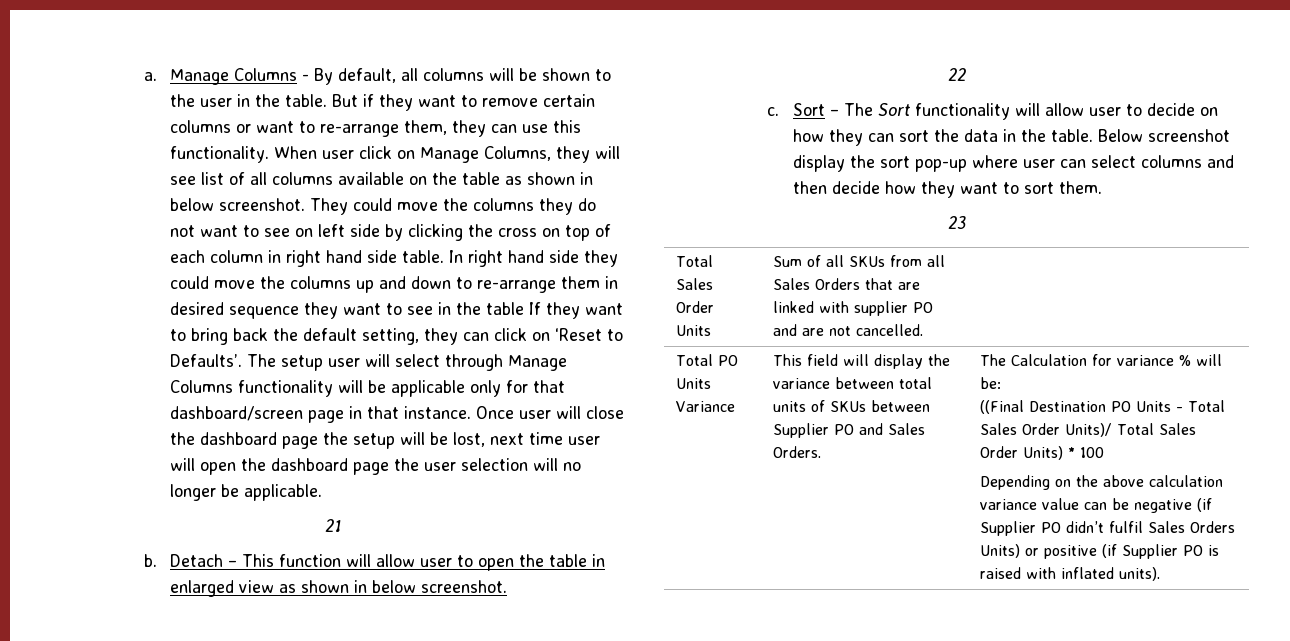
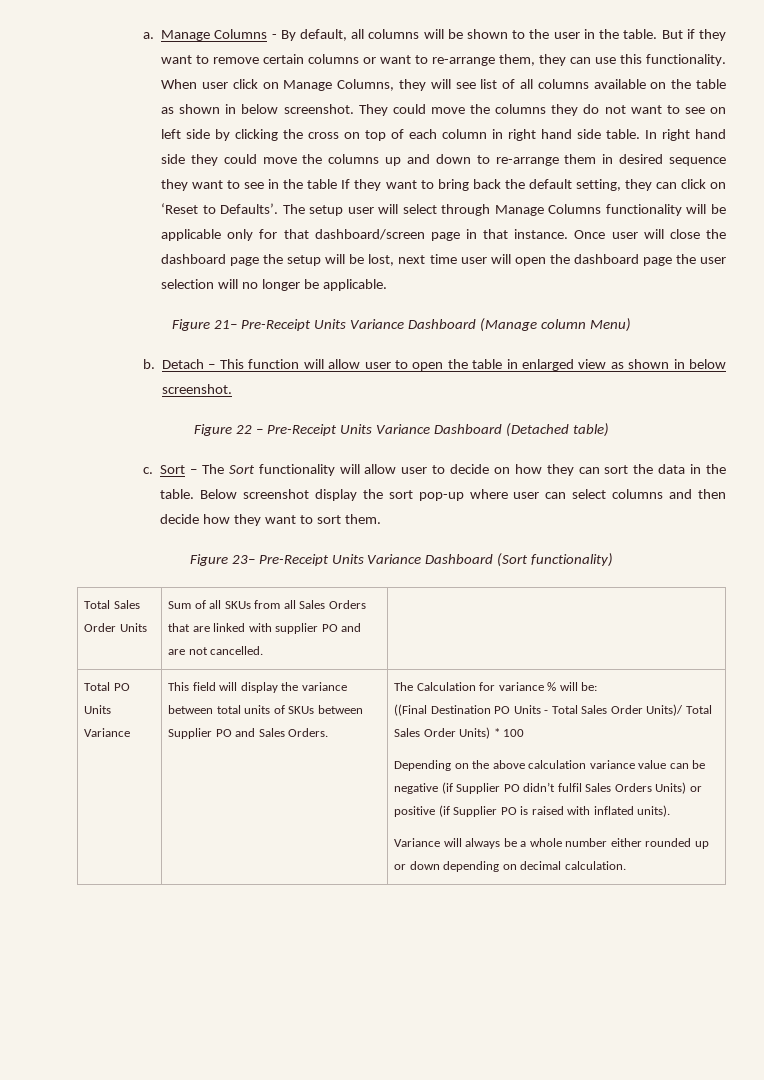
[325,519,342,532] 21 -> [172,318,631,332] Figure 21– Pre-Receipt Units Variance Dashboard (Manage column Menu)
(508, 586) none -> [194,424,233,436] Figure
(966, 74) none -> [256,423,609,437] – Pre-Receipt Units Variance Dashboard (Detached table)
[947,216,966,229] 23 -> [189,553,614,567] Figure 23– Pre-Receipt Units Variance Dashboard (Sort functionality)
(1160, 574) none -> [394,838,709,849] [394,861,626,872] // Variance will always be a whole number either rounded up or down depending on decimal calculation.

